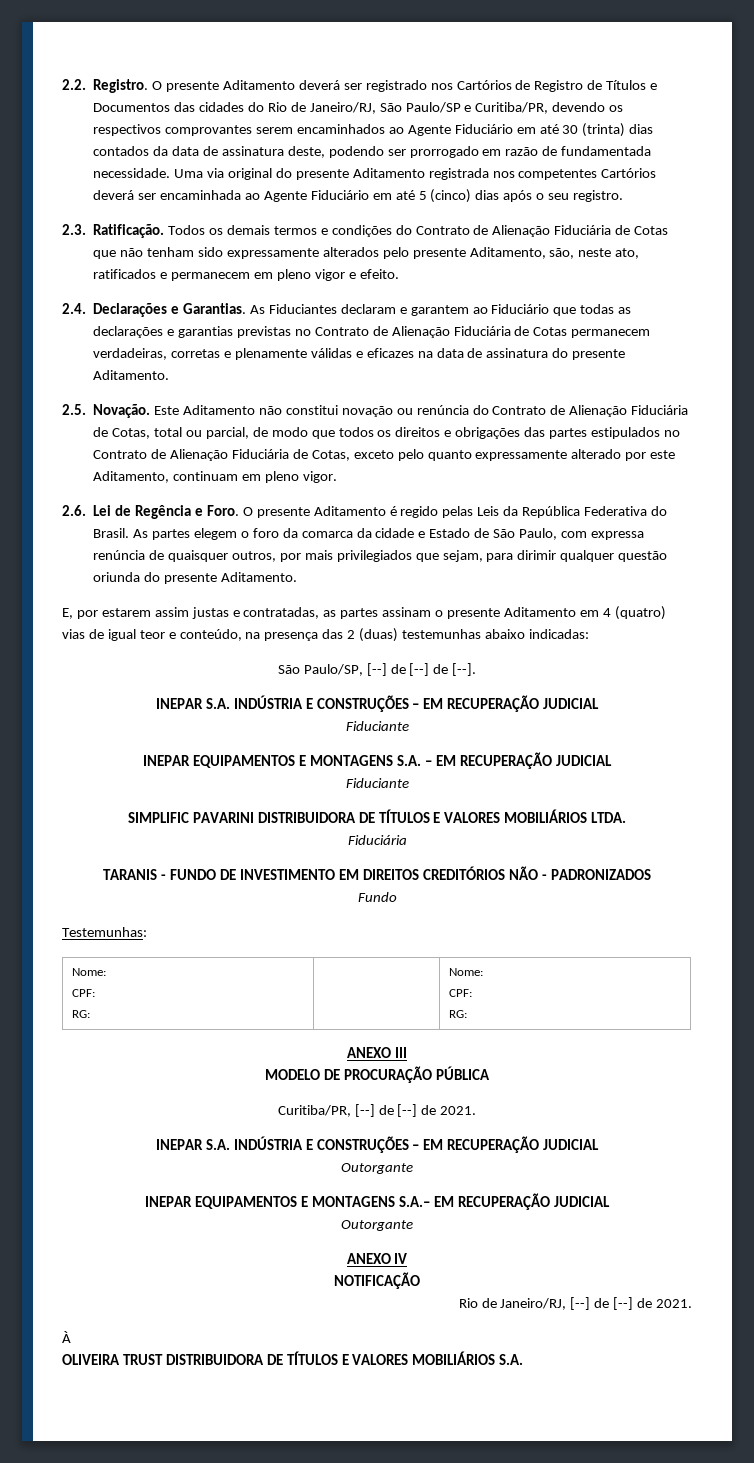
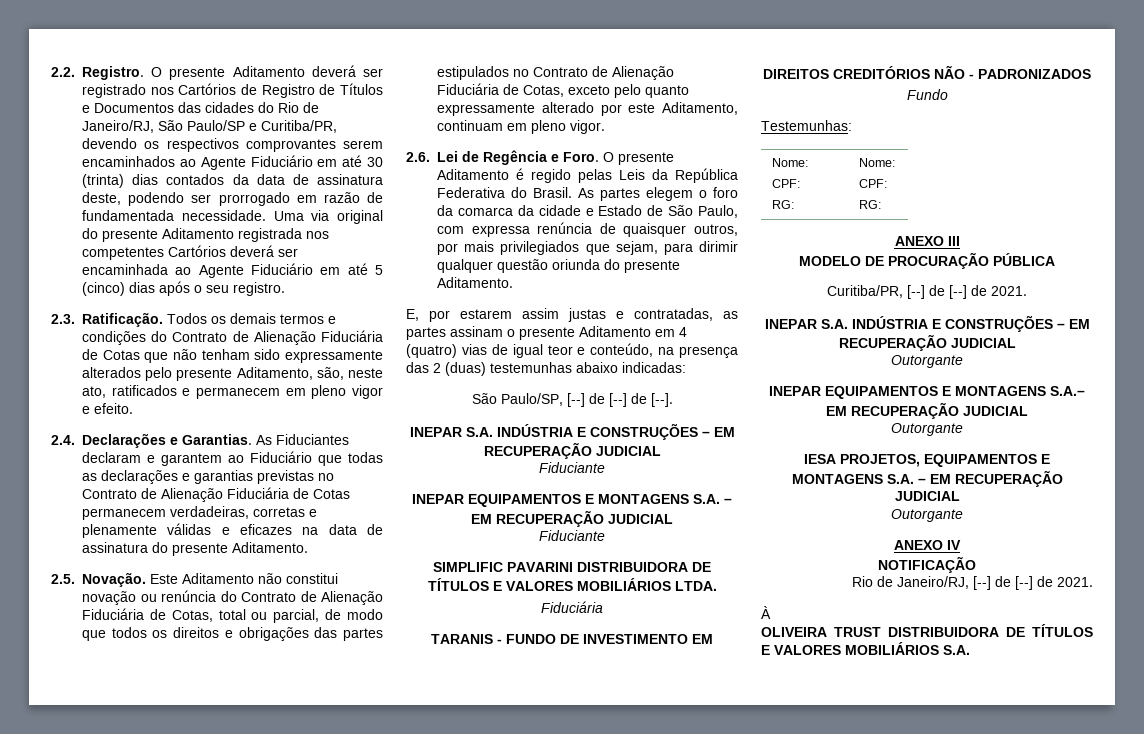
(413, 1225) none -> [804,454,1050,467] [791,470,1063,487] [894,491,960,501] [891,509,963,522] // IESA PROJETOS, EQUIPAMENTOS E MONTAGENS S.A. – EM RECUPERAÇÃO JUDICIAL // Outorgante

